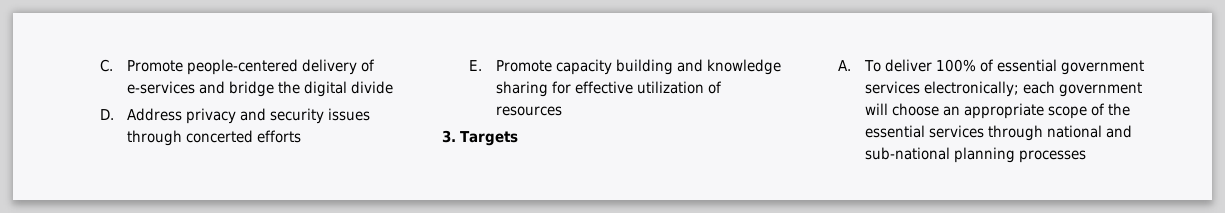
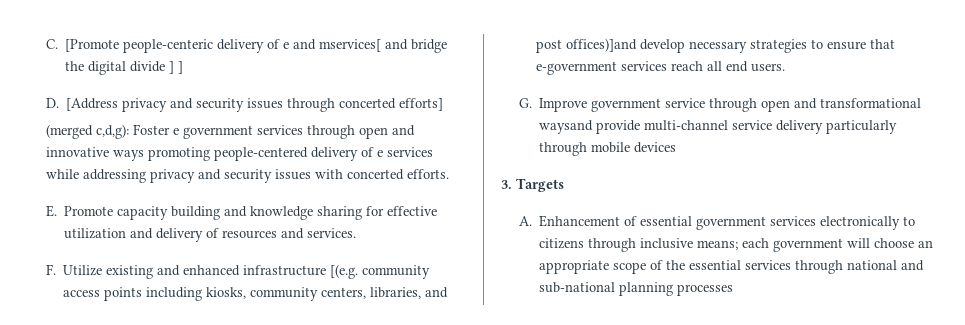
[127,59,376,75] [127,81,196,94] Promote people-centered delivery of e-services -> [64,39,381,53] [Promote people-centeric delivery of e and mservices[
(394, 87) none -> [168,61,183,74] ] ]
[127,108,183,121] Address -> [65,98,118,111] [Address
[257,130,302,143] efforts -> [398,98,443,111] [45,124,415,139] [45,147,433,161] [45,169,449,183] efforts] // (merged c,d,g): Foster e government services through open and innovative ways promoting people-centered delivery of e services while addressing privacy and security issues with concerted efforts.
(705, 87) none -> [129,228,203,242] and delivery
(563, 111) none -> [280,228,356,239] [45,264,431,279] [63,287,449,301] [536,38,896,53] [536,61,786,75] [518,98,921,112] [538,120,897,134] [538,142,676,156] and services. // F. Utilize existing and enhanced infrastructure [(e.g. community access points including kiosks, community centers, libraries, and post offices)]and develop necessary strategies to ensure that e-government services reach all end users. // G. Improve government service through open and transformational waysand provide multi-channel service delivery particularly through mobile devices
[864,59,977,72] To deliver 100% -> [538,215,620,227] Enhancement
[924,81,1020,97] electronically; -> [819,216,915,230] [538,238,738,252] electronically to citizens through inclusive means;

